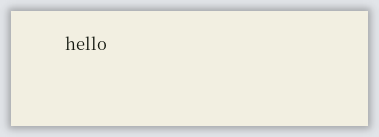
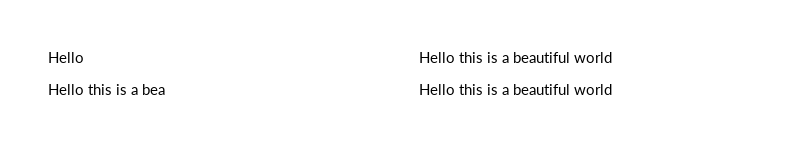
[65,36,107,50] hello -> [48,52,84,63] [48,84,165,95] [419,52,612,63] [419,84,612,95] Hello // Hello this is a bea // Hello this is a beautiful world // Hello this is a beautiful world

